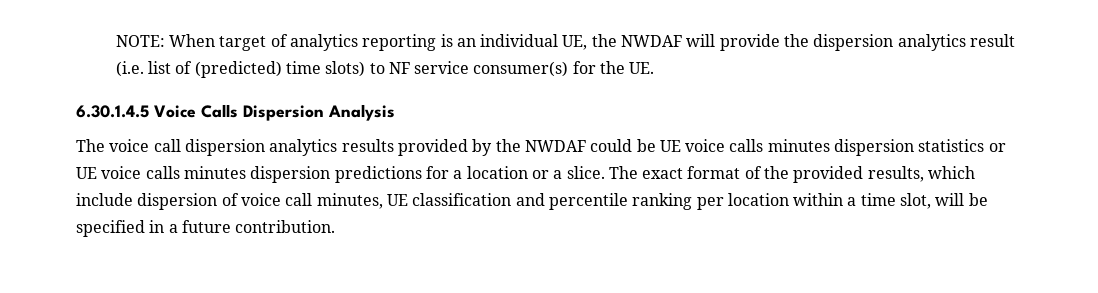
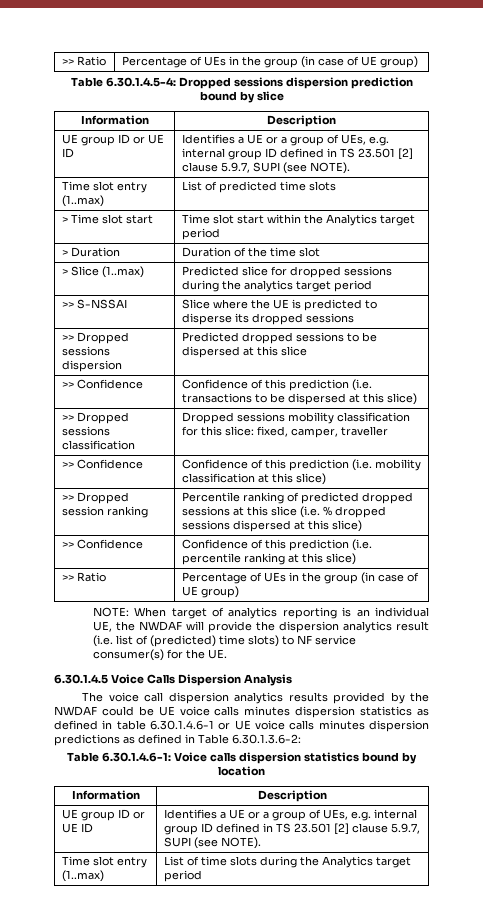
(115, 41) none -> [61,56,106,66] [121,56,418,68] [70,77,413,89] [199,91,284,103] [80,115,149,125] [267,115,336,127] [61,134,164,146] [61,148,74,158] [181,134,389,146] [181,148,413,160] [181,162,350,174] [61,181,147,193] [61,195,104,207] [181,181,336,193] [61,214,153,224] [181,214,415,226] [181,228,220,240] [61,247,120,257] [181,247,320,257] [61,266,144,278] [181,266,392,278] [181,280,372,292] [61,299,127,309] [181,299,377,311] [181,313,354,325] [61,332,129,344] [61,346,110,356] [61,360,122,372] [181,332,377,344] [181,346,307,358] [61,379,143,389] [181,379,372,391] [181,393,417,405] [61,412,129,424] [61,426,110,436] [61,440,135,450] [181,412,410,424] [181,426,388,438] [61,459,143,469] [181,459,421,471] [181,473,326,485] [61,492,129,504] [61,506,148,518] [181,492,413,504] [181,506,386,518] [181,520,362,532] [61,539,143,549] [181,539,372,551] [181,553,356,565] [61,572,106,582] [181,572,419,584] [181,586,239,598] >> Ratio | Percentage of UEs in the group (in case of UE group) // Table 6.30.1.4.5-4: Dropped sessions dispersion prediction bound by slice // Information | Description // UE group ID or UE ID | Identifies a UE or a group of UEs, e.g. internal group ID defined in TS 23.501 [2] clause 5.9.7, SUPI (see NOTE). // Time slot entry (1..max) | List of predicted time slots // > Time slot start | Time slot start within the Analytics target period // > Duration | Duration of the time slot // > Slice (1..max) | Predicted slice for dropped sessions during the analytics target period // >> S-NSSAI | Slice where the UE is predicted to disperse its dropped sessions // >> Dropped sessions dispersion | Predicted dropped sessions to be dispersed at this slice // >> Confidence | Confidence of this prediction (i.e. transactions to be dispersed at this slice) // >> Dropped sessions classification | Dropped sessions mobility classification for this slice: fixed, camper, traveller // >> Confidence | Confidence of this prediction (i.e. mobility classification at this slice) // >> Dropped session ranking | Percentile ranking of predicted dropped sessions at this slice (i.e. % dropped sessions dispersed at this slice) // >> Confidence | Confidence of this prediction (i.e. percentile ranking at this slice) // >> Ratio | Percentage of UEs in the group (in case of UE group) //
(985, 145) none -> [417,708,429,716] [54,720,214,730] as defined in table 6.30.1.4.6-1
[425,166,976,183] [76,193,988,210] [76,220,336,237] for a location or a slice. The exact format of the provided results, which include dispersion of voice call minutes, UE classification and percentile ranking per location within a time slot, will be specified in a future contribution. -> [123,734,301,744] [67,752,417,764] [218,766,265,776] [71,790,140,800] [258,790,327,802] [61,809,145,821] [61,823,93,833] [163,809,417,821] [163,823,420,835] [163,837,261,849] [61,856,147,868] [61,870,104,882] [163,856,411,868] [163,870,202,882] as defined in Table 6.30.1.3.6-2: // Table 6.30.1.4.6-1: Voice calls dispersion statistics bound by location // Information | Description // UE group ID or UE ID | Identifies a UE or a group of UEs, e.g. internal group ID defined in TS 23.501 [2] clause 5.9.7, SUPI (see NOTE). // Time slot entry (1..max) | List of time slots during the Analytics target period

